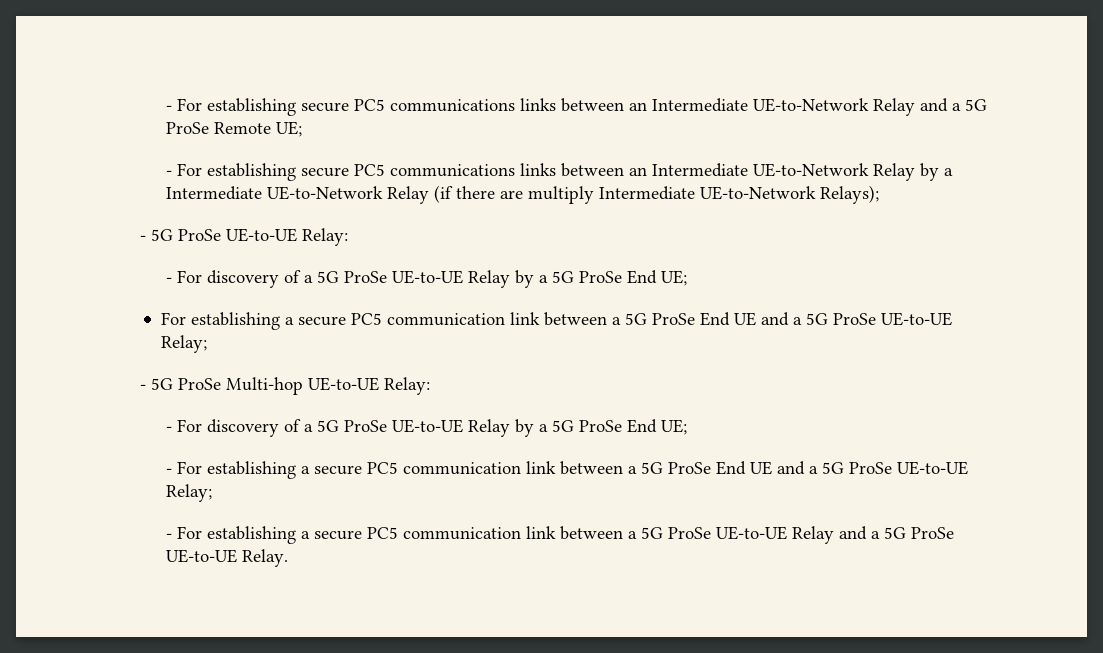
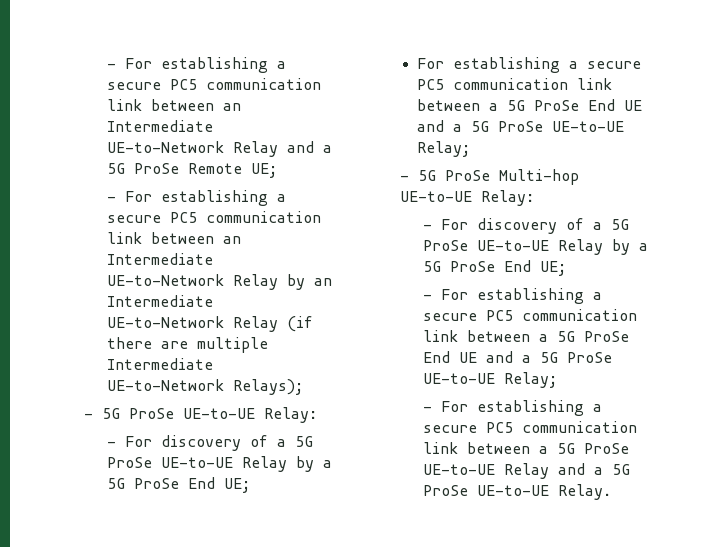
[166,98,557,116] - For establishing secure PC5 communications links -> [106,57,286,73] [106,78,321,90] [106,99,142,111] - For establishing a secure PC5 communication link
[301,163,557,177] secure PC5 communications links -> [276,194,286,202] [106,211,321,223] [106,232,142,244] a secure PC5 communication link
[944,168,954,176] a -> [313,278,332,286] an
[528,186,595,204] multiply -> [196,337,268,353] multiple

